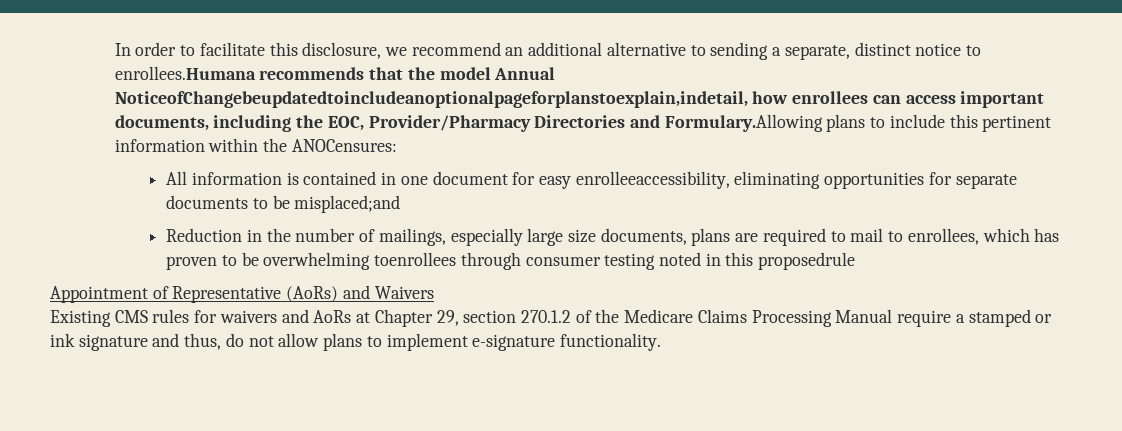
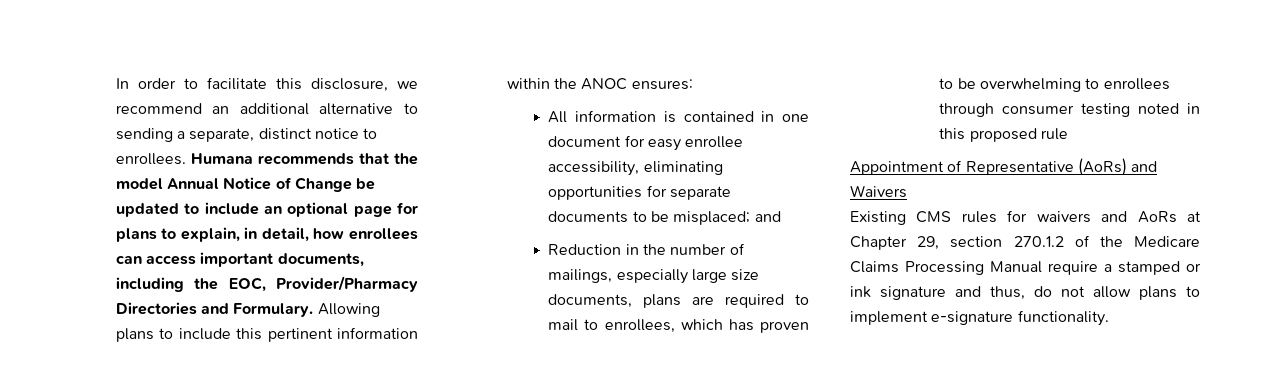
[114,66,256,80] enrollees.Humana -> [115,153,253,165] enrollees. Humana
[114,91,748,108] NoticeofChangebeupdatedtoincludeanoptionalpageforplanstoexplain,indetail, -> [223,177,376,192] [115,202,418,217] [115,227,309,242] Notice of Change be updated to include an optional page for plans to explain, in detail,
[664,114,823,132] Formulary.Allowing -> [233,303,380,317] Formulary. Allowing
[291,139,397,152] ANOCensures: -> [581,78,693,90] ANOC ensures:
[575,171,730,189] enrolleeaccessibility, -> [685,136,744,148] [548,161,640,176] enrollee accessibility,
[294,195,401,213] misplaced;and -> [673,211,781,225] misplaced; and
[374,252,457,266] toenrollees -> [1085,78,1170,90] to enrollees
[758,252,856,270] proposedrule -> [969,128,1068,142] proposed rule

